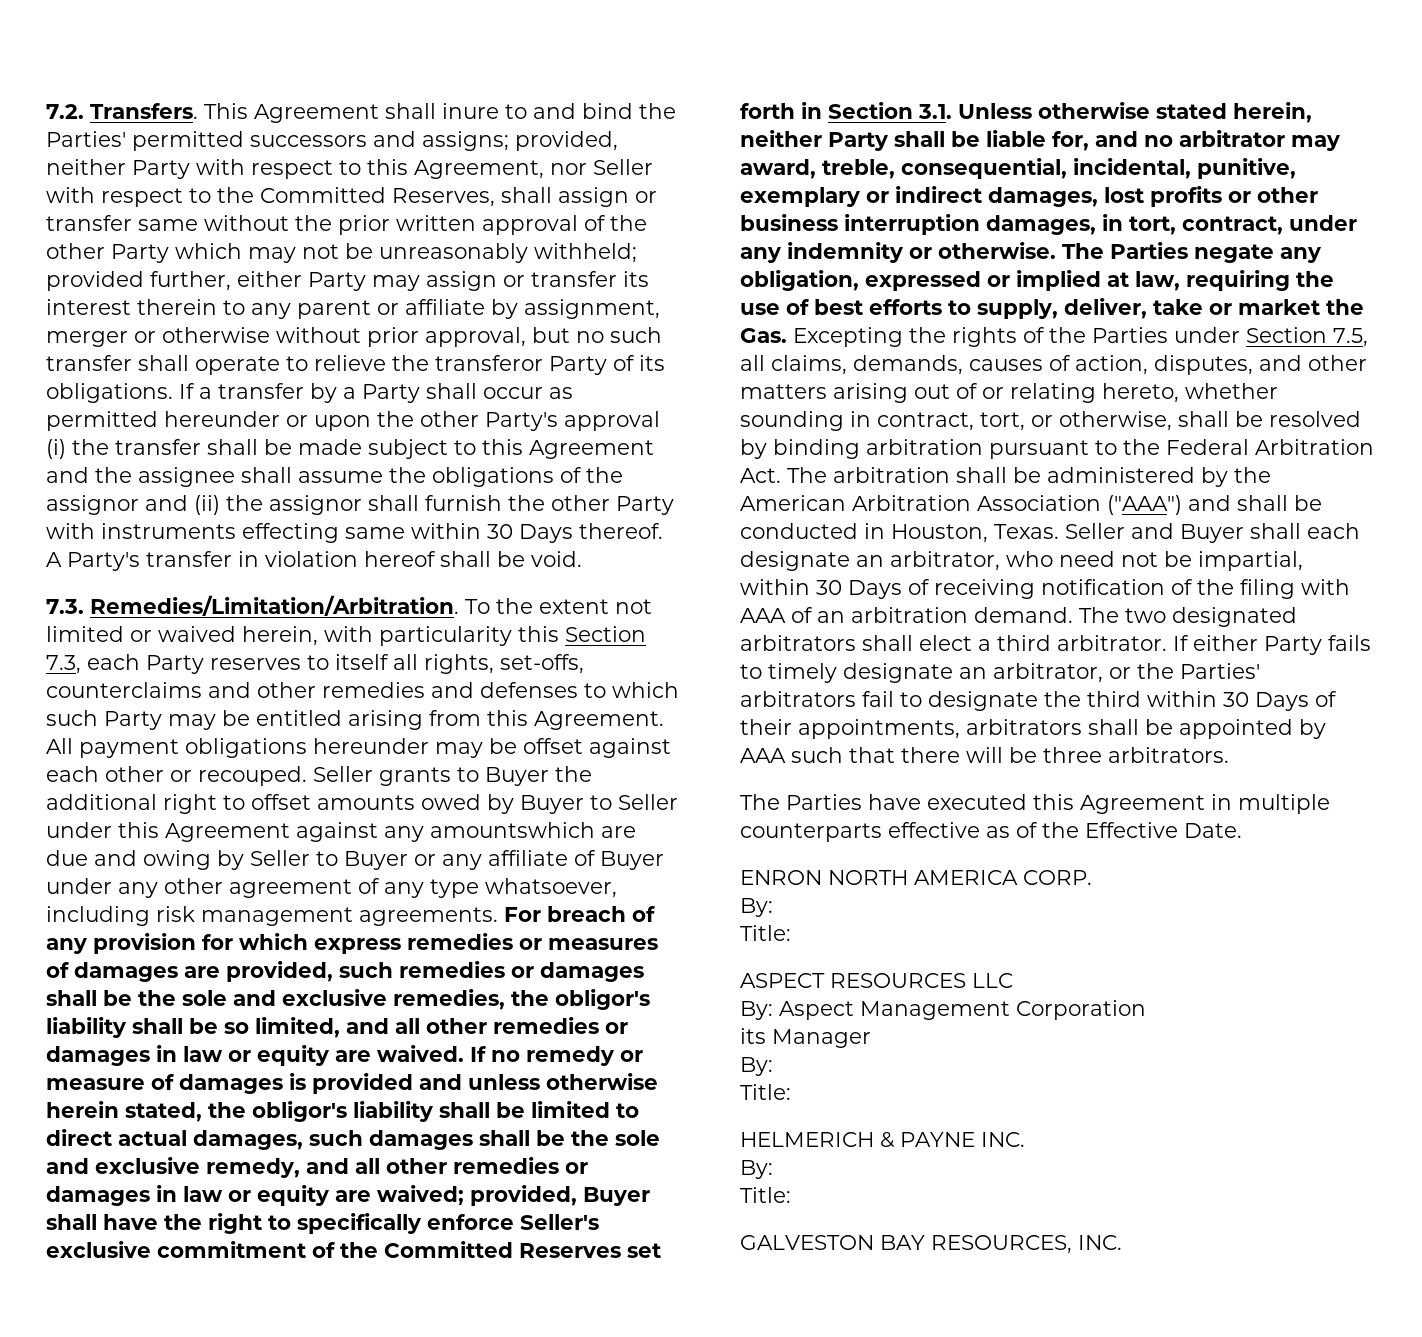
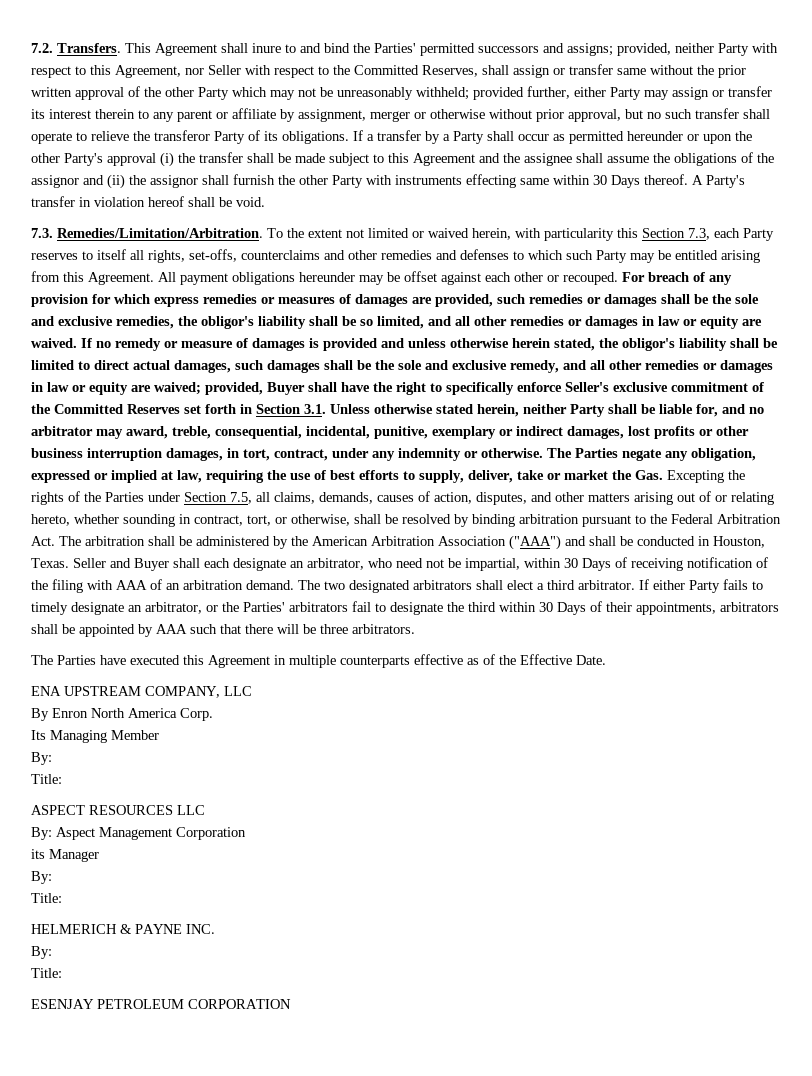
[313,766,592,786] [46,794,678,814] [46,822,636,842] [46,850,664,870] [46,878,617,898] [46,906,498,926] Seller grants to Buyer the additional right to offset amounts owed by Buyer to Seller under this Agreement against any amountswhich are due and owing by Seller to Buyer or any affiliate of Buyer under any other agreement of any type whatsoever, including risk management agreements. -> (618, 278) none
[740,870,1092,885] ENRON NORTH AMERICA CORP. -> [31,686,252,698] [31,708,213,721] [31,730,159,743] ENA UPSTREAM COMPANY, LLC // By Enron North America Corp. // Its Managing Member
[740,1235,1122,1254] GALVESTON BAY RESOURCES, INC. -> [31,999,291,1009] ESENJAY PETROLEUM CORPORATION

